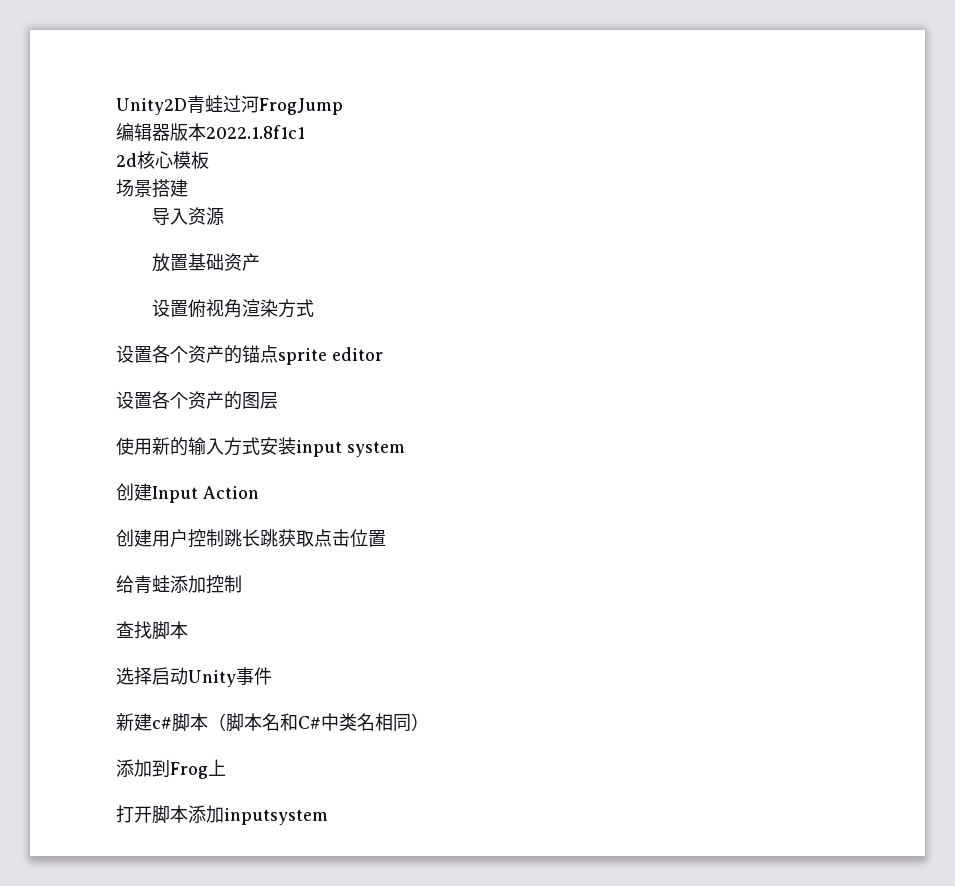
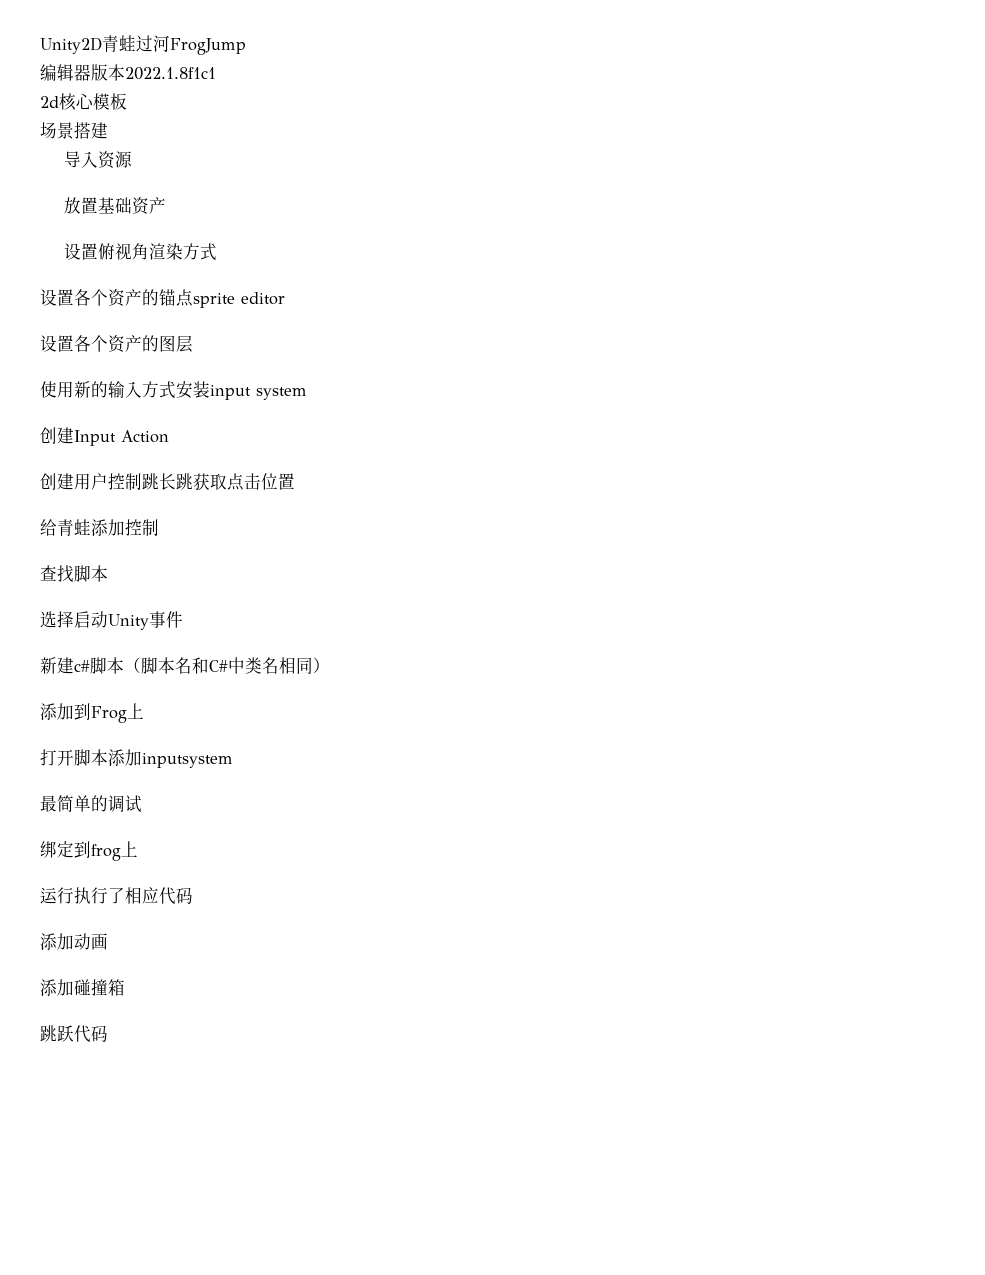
(328, 816) none -> [40,795,142,813] [40,841,138,861] [40,887,193,905] [40,933,108,950] [40,979,125,996] [40,1025,108,1043] // 最简单的调试 // 绑定到frog上 // 运行执行了相应代码 // 添加动画 // 添加碰撞箱 // 跳跃代码

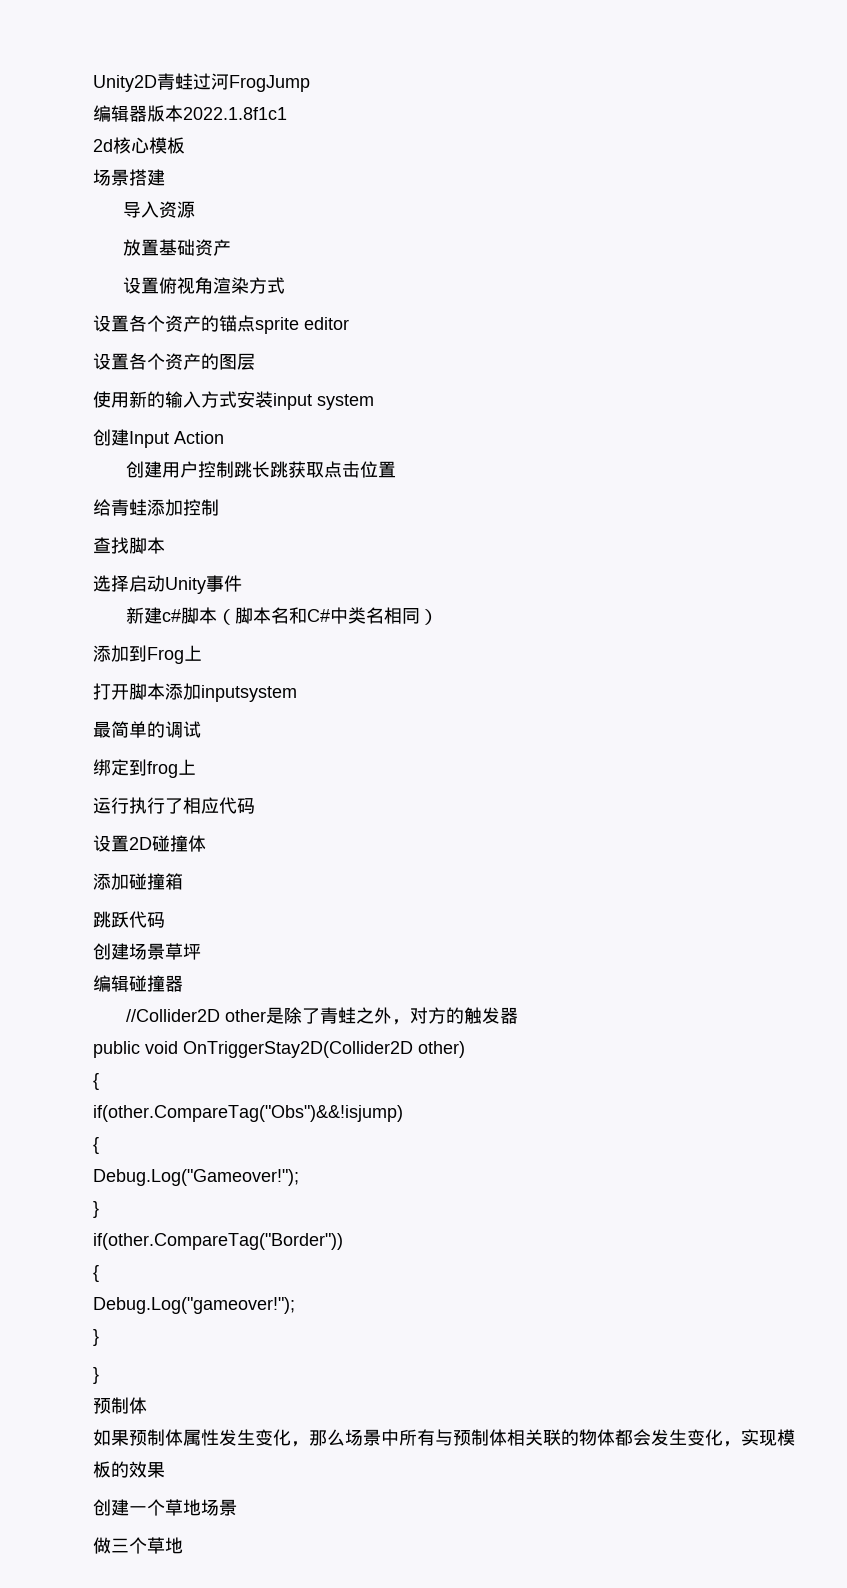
[40,933,108,950] 添加动画 -> [93,835,206,852] 设置2D碰撞体
(108, 1033) none -> [93,943,201,960] [93,975,183,992] [126,1007,519,1025] [93,1041,465,1058] [93,1073,99,1090] [93,1105,403,1122] [93,1137,99,1154] [93,1169,299,1186] [93,1201,99,1218] [93,1233,343,1250] [93,1265,99,1282] [93,1297,295,1314] [93,1329,99,1346] [93,1367,99,1384] [93,1397,147,1414] [93,1429,795,1447] [93,1461,165,1478] [93,1499,237,1516] [93,1537,183,1554] // 创建场景草坪 // 编辑碰撞器 // //Collider2D other是除了青蛙之外，对方的触发器 // public void OnTriggerStay2D(Collider2D other) // { // if(other.CompareTag("Obs")&&!isjump) // { // Debug.Log("Gameover!"); // } // if(other.CompareTag("Border")) // { // Debug.Log("gameover!"); // } // } // 预制体 // 如果预制体属性发生变化，那么场景中所有与预制体相关联的物体都会发生变化，实现模板的效果 // 创建一个草地场景 // 做三个草地

